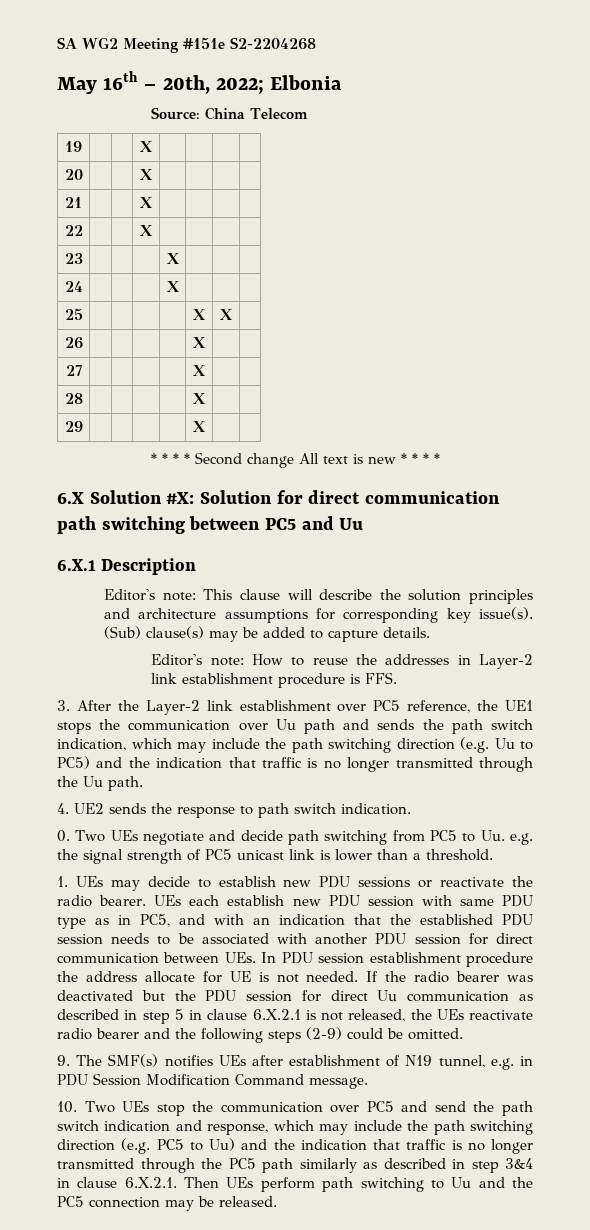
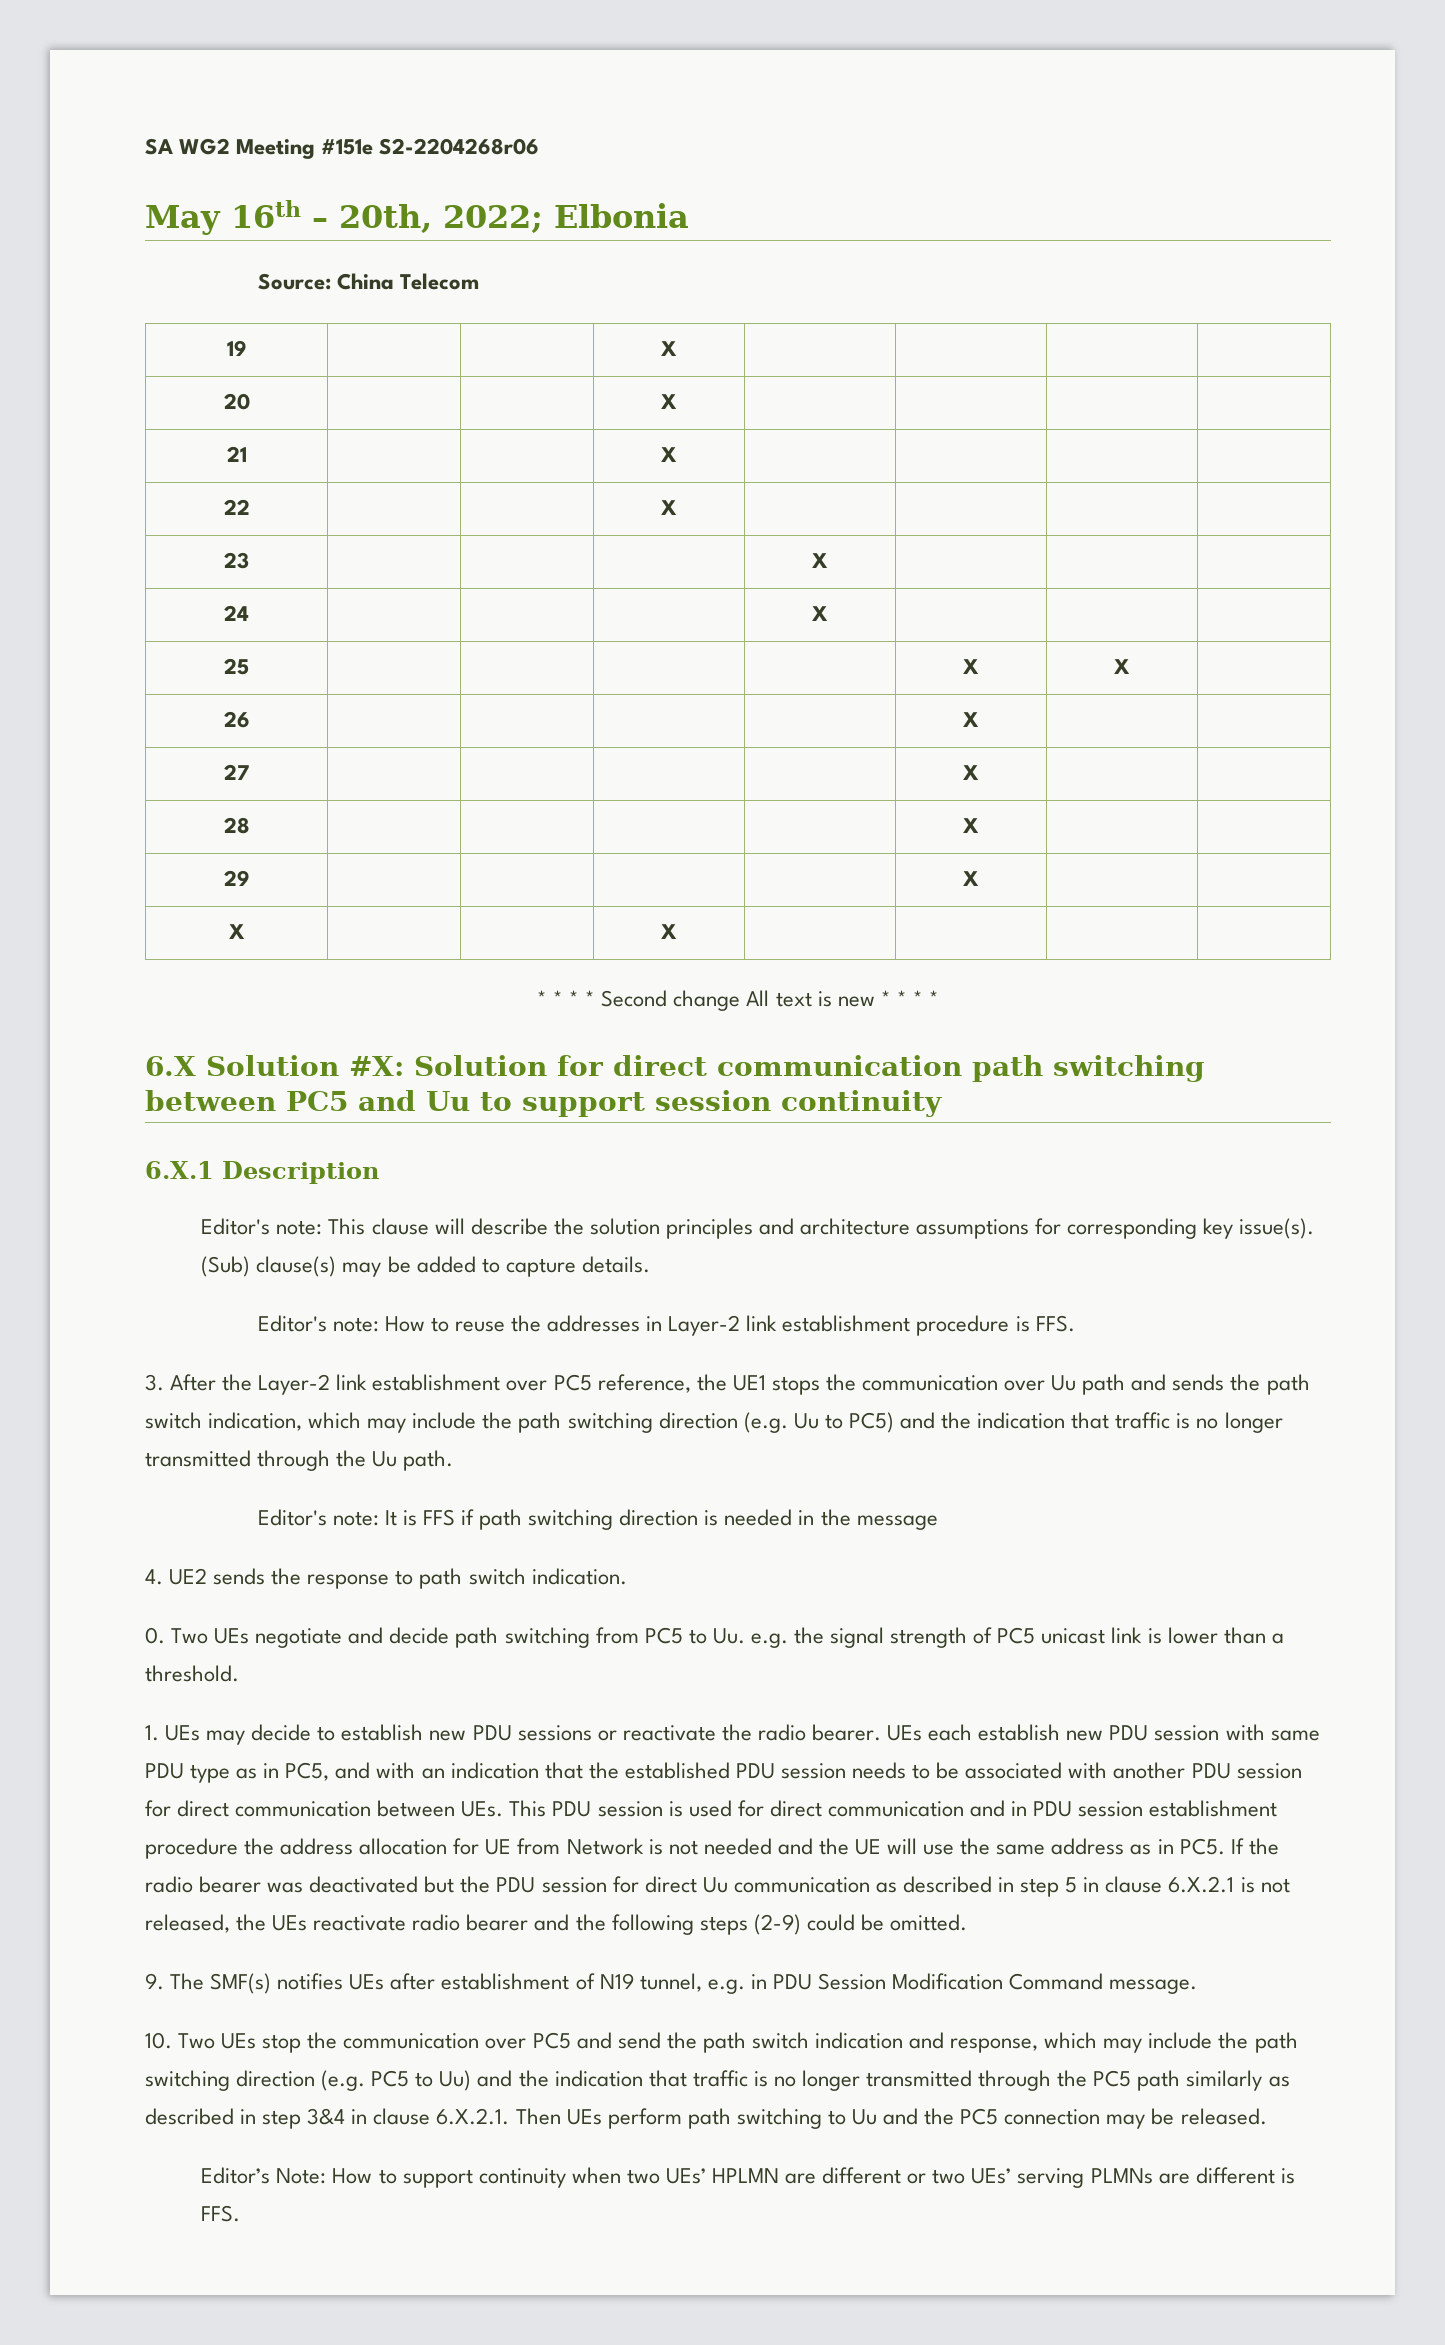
[230,37,316,50] S2-2204268 -> [379,138,540,155] S2-2204268r06
(206, 426) none -> [228,924,245,939] [661,924,677,939] // X | | | X | | | |
(364, 524) none -> [480,1090,942,1117] to support session continuity
(143, 783) none -> [257,1509,938,1530] // Editor's note: It is FFS if path switching direction is needed in the message
[261,952,277,963] In -> [509,1800,1028,1817] This PDU session is used for direct communication and in
[144,971,195,983] allocate -> [359,1838,448,1855] allocation
[258,971,359,983] is not needed. -> [517,1838,1225,1855] from Network is not needed and the UE will use the same address as in PC5.
(277, 1201) none -> [201,2167,1295,2188] [201,2205,241,2222] // Editor’s Note: How to support continuity when two UEs’ HPLMN are different or two UEs’ serving PLMNs are different is FFS.

